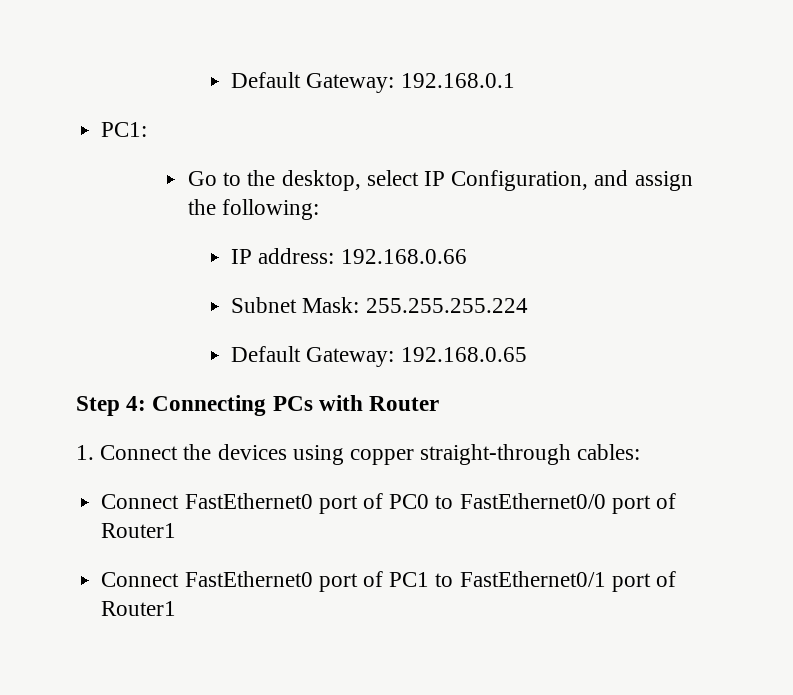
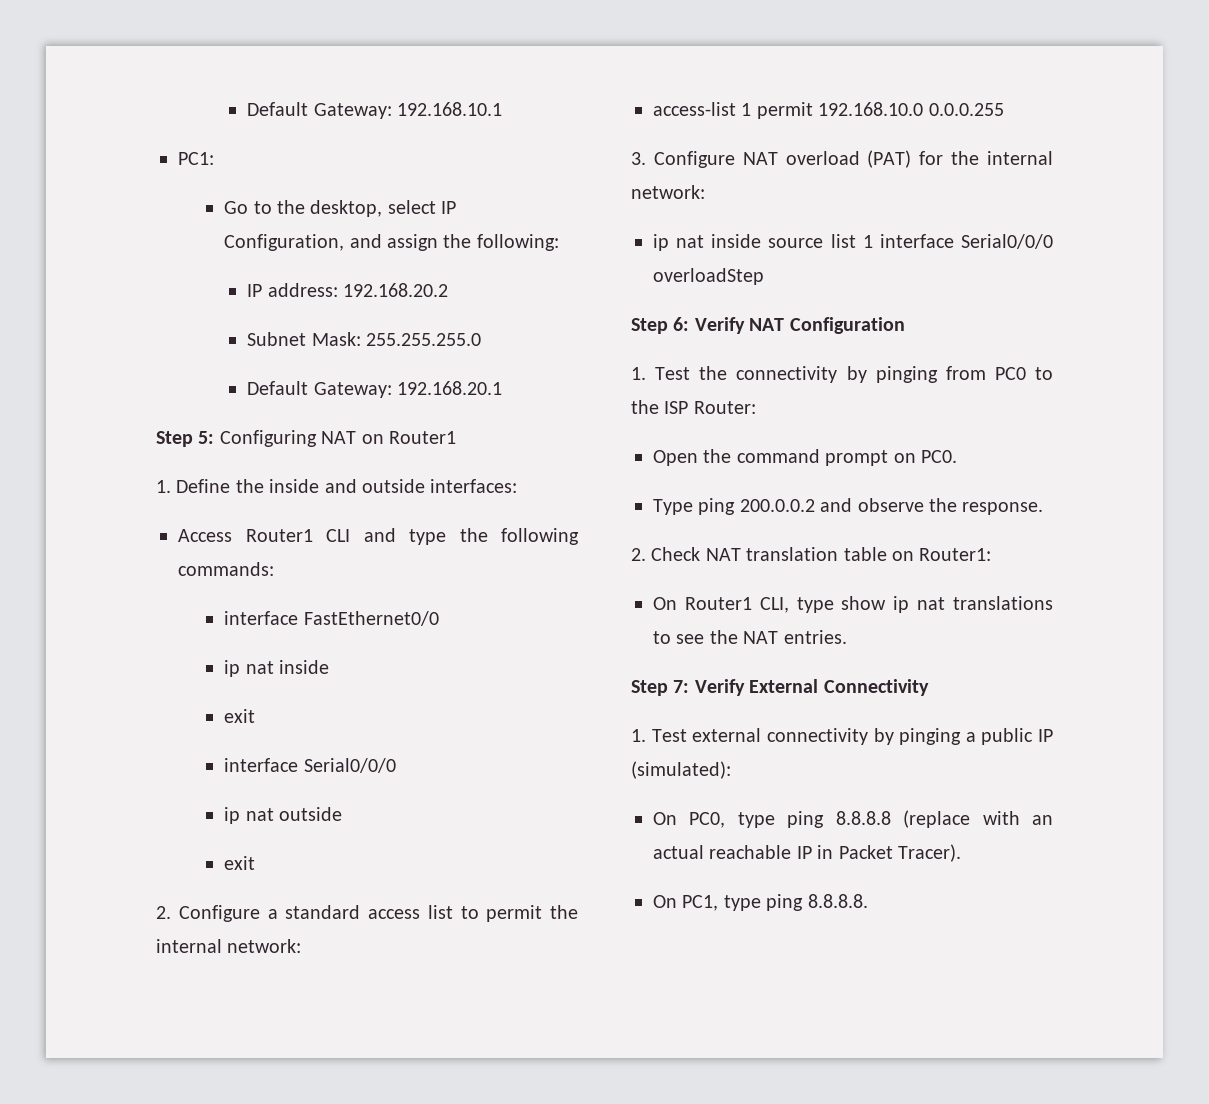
[231,72,515,93] Default Gateway: 192.168.0.1 -> [247,102,503,119] Default Gateway: 192.168.10.1
[340,249,467,264] 192.168.0.66 -> [343,283,449,297] 192.168.20.2
[365,298,528,313] [231,346,527,367] [76,395,440,416] [76,444,641,465] [101,493,676,514] [101,523,177,538] [101,571,676,592] [101,601,177,616] 255.255.255.224 // Default Gateway: 192.168.0.65 // Step 4: Connecting PCs with Router // 1. Connect the devices using copper straight-through cables: // Connect FastEthernet0 port of PC0 to FastEthernet0/0 port of Router1 // Connect FastEthernet0 port of PC1 to FastEthernet0/1 port of Router1 -> [366,333,482,346] [247,381,503,398] [156,430,456,447] [156,479,518,493] [178,528,579,545] [178,562,274,576] [224,611,439,626] [224,660,330,677] [224,709,256,723] [224,758,396,773] [224,807,343,824] [224,856,256,870] [156,905,578,922] [156,939,302,953] [653,102,1004,119] [631,150,1053,168] [631,185,705,199] [653,234,1053,251] [653,268,764,285] [631,317,905,334] [631,366,1053,383] [631,400,756,414] [653,449,957,466] [653,498,1044,515] [631,547,992,561] [653,596,1053,613] [653,630,847,644] [631,679,929,696] [631,728,1053,745] [631,761,731,779] [653,810,1053,828] [653,844,961,862] [653,894,868,911] 255.255.255.0 // Default Gateway: 192.168.20.1 // Step 5: Configuring NAT on Router1 // 1. Define the inside and outside interfaces: // Access Router1 CLI and type the following commands: // interface FastEthernet0/0 // ip nat inside // exit // interface Serial0/0/0 // ip nat outside // exit // 2. Configure a standard access list to permit the internal network: // access-list 1 permit 192.168.10.0 0.0.0.255 // 3. Configure NAT overload (PAT) for the internal network: // ip nat inside source list 1 interface Serial0/0/0 overloadStep // Step 6: Verify NAT Configuration // 1. Test the connectivity by pinging from PC0 to the ISP Router: // Open the command prompt on PC0. // Type ping 200.0.0.2 and observe the response. // 2. Check NAT translation table on Router1: // On Router1 CLI, type show ip nat translations to see the NAT entries. // Step 7: Verify External Connectivity // 1. Test external connectivity by pinging a public IP (simulated): // On PC0, type ping 8.8.8.8 (replace with an actual reachable IP in Packet Tracer). // On PC1, type ping 8.8.8.8.

